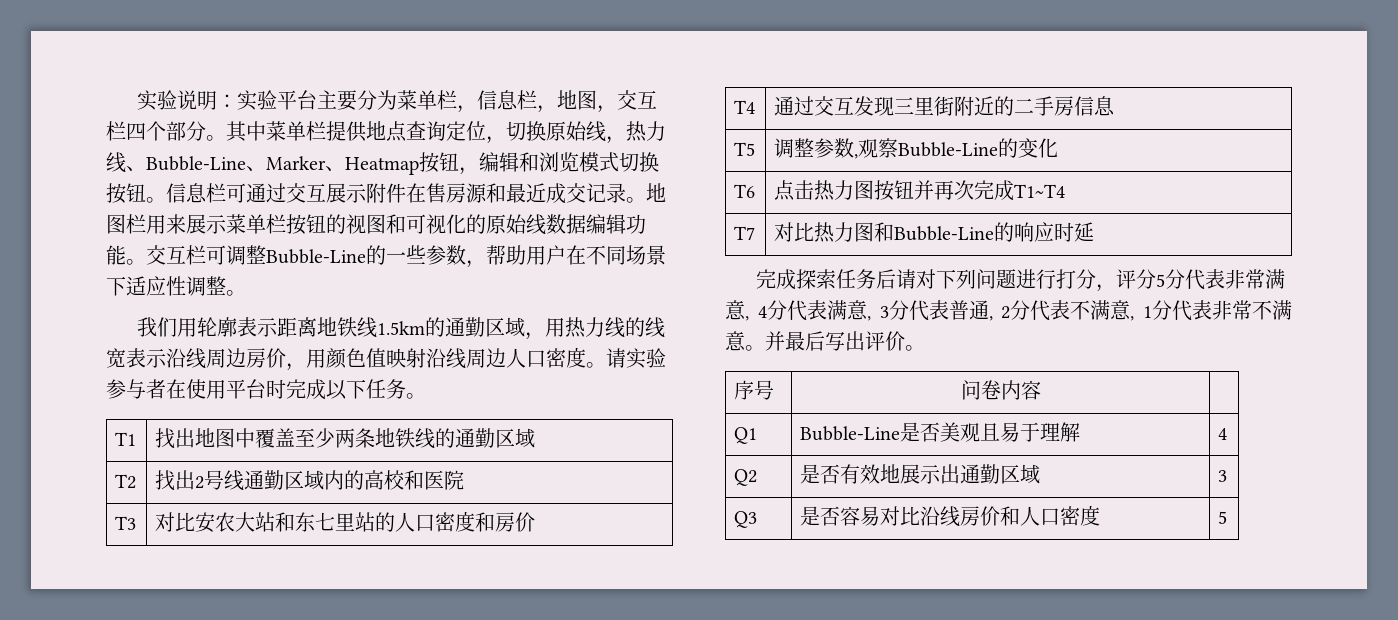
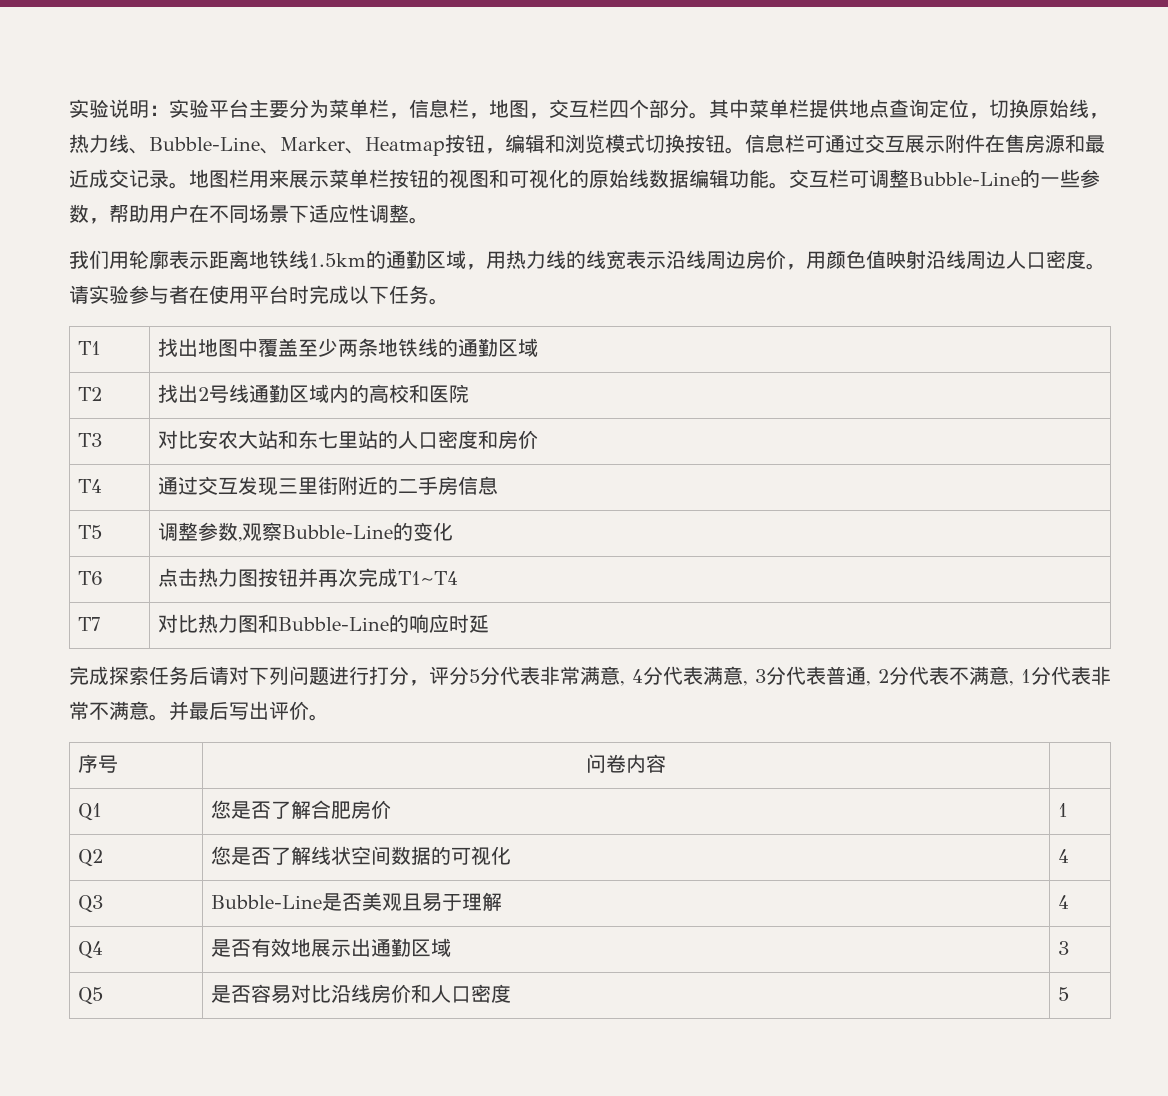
(758, 435) none -> [211,800,392,819] [1058,803,1069,817] [78,849,104,867] [211,846,512,866] [1058,849,1070,863] [78,895,104,913] | 您是否了解合肥房价 | 1 // Q2 | 您是否了解线状空间数据的可视化 | 4 // Q3
[734,469,758,486] Q2 -> [78,941,104,959] Q4
[734,511,758,528] Q3 -> [78,987,104,1005] Q5

